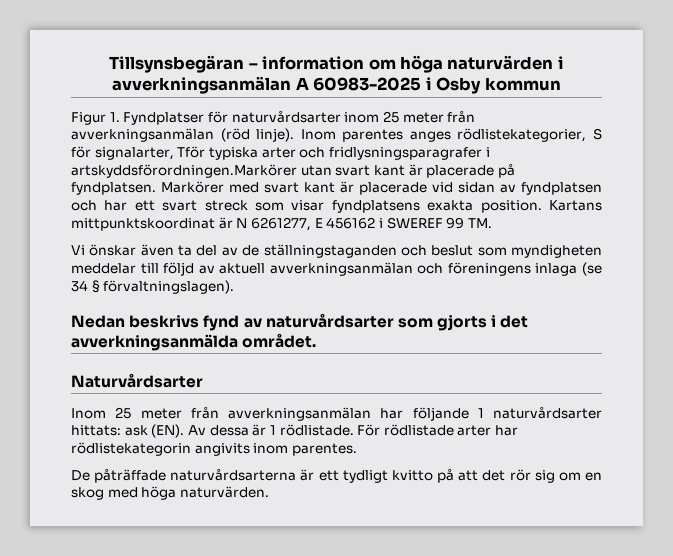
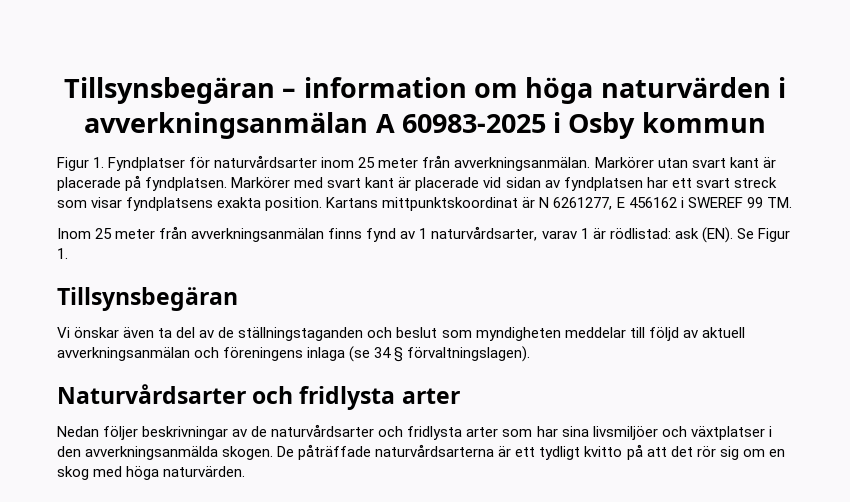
[71,128,602,142] [71,146,490,160] [71,164,297,178] avverkningsanmälan (röd linje). Inom parentes anges rödlistekategorier, S för signalarter, Tför typiska arter och fridlysningsparagrafer i artskyddsförordningen.Markörer -> [454,157,654,171] avverkningsanmälan. Markörer
[71,200,97,211] och -> (643, 184) none
(492, 223) none -> [57,226,790,243] [57,248,68,259] [57,287,238,311] // Inom 25 meter från avverkningsanmälan finns fynd av 1 naturvårdsarter, varav 1 är rödlistad: ask (EN). Se Figur 1. // Tillsynsbegäran
[71,313,529,331] [71,333,317,351] [71,373,203,388] [71,406,602,421] [71,424,519,438] [71,442,357,456] Nedan beskrivs fynd av naturvårdsarter som gjorts i det avverkningsanmälda området. // Naturvårdsarter // Inom 25 meter från avverkningsanmälan har följande 1 naturvårdsarter hittats: ask (EN). Av dessa är 1 rödlistade. För rödlistade arter har rödlistekategorin angivits inom parentes. // -> [57,384,460,410] [57,424,772,440] [57,446,274,460] Naturvårdsarter och fridlysta arter // Nedan följer beskrivningar av de naturvårdsarter och fridlysta arter som har sina livsmiljöer och växtplatser i den avverkningsanmälda skogen.

